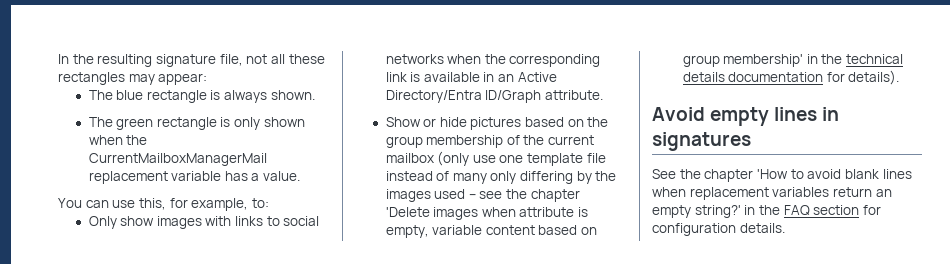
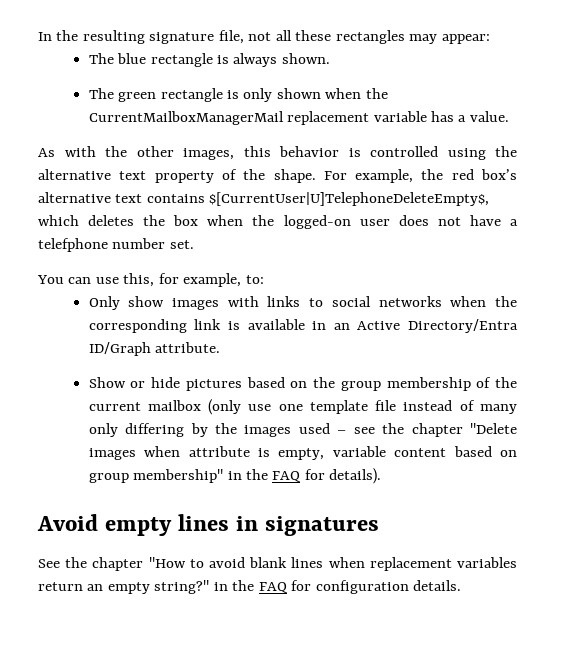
(301, 176) none -> [38,146,517,160] [38,169,518,183] [38,192,490,206] [38,215,518,229] [38,238,194,252] // As with the other images, this behavior is controlled using the alternative text property of the shape. For example, the red box’s alternative text contains $[CurrentUser|U]TelephoneDeleteEmpty$, which deletes the box when the logged-on user does not have a telefphone number set.
[385,207,430,217] 'Delete -> [470,423,518,434] "Delete
[723,54,904,67] [682,72,824,82] membership' in the technical details documentation -> [133,469,302,483] membership" in the FAQ
[756,169,788,179] 'How -> [148,557,186,568] "How
[694,205,860,218] string?' in the FAQ section -> [154,580,288,594] string?" in the FAQ

